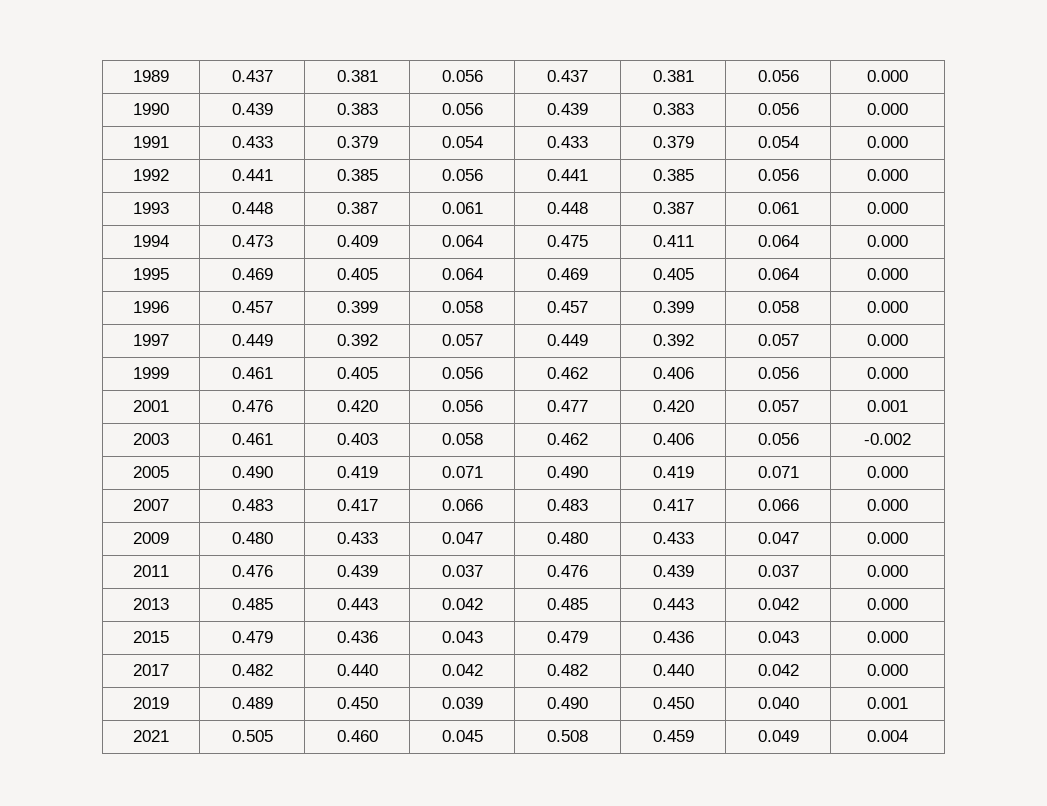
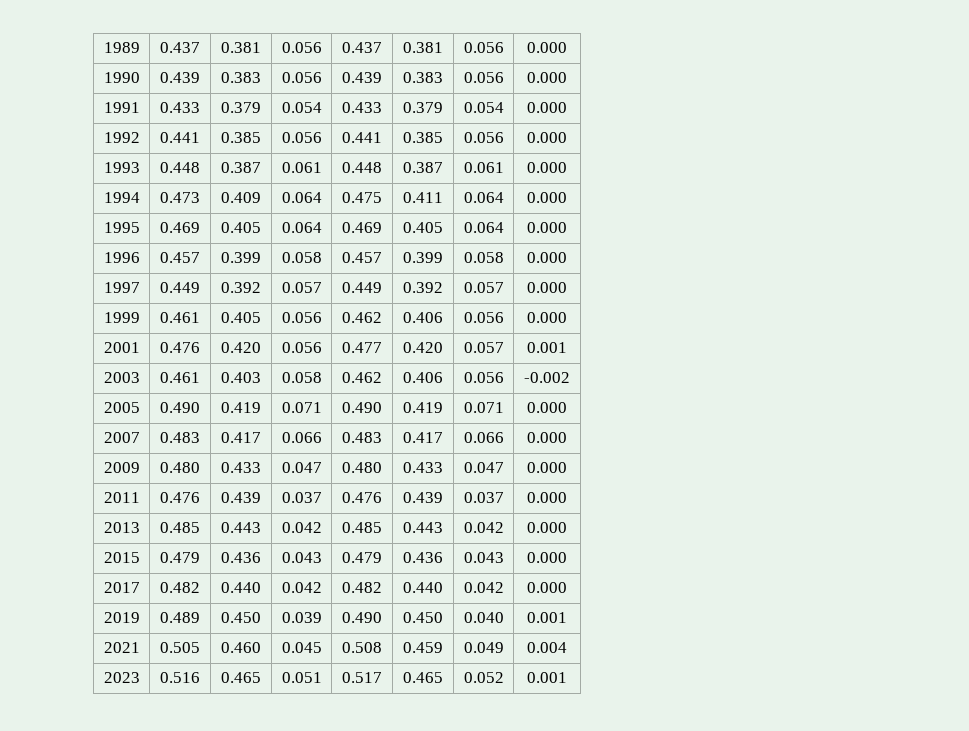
(908, 736) none -> [103,672,140,683] [160,672,200,683] [221,672,261,683] [281,672,322,683] [342,672,382,683] [403,672,443,683] [463,672,504,683] [527,672,567,683] // 2023 | 0.516 | 0.465 | 0.051 | 0.517 | 0.465 | 0.052 | 0.001

